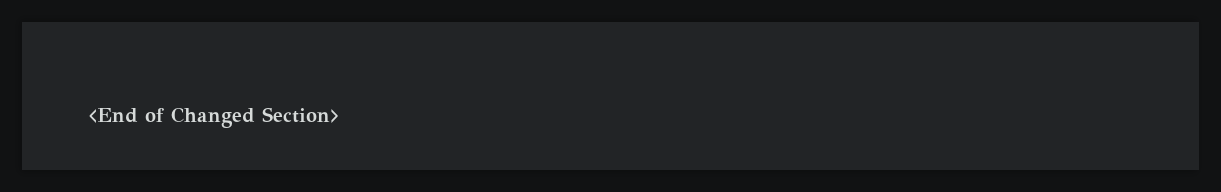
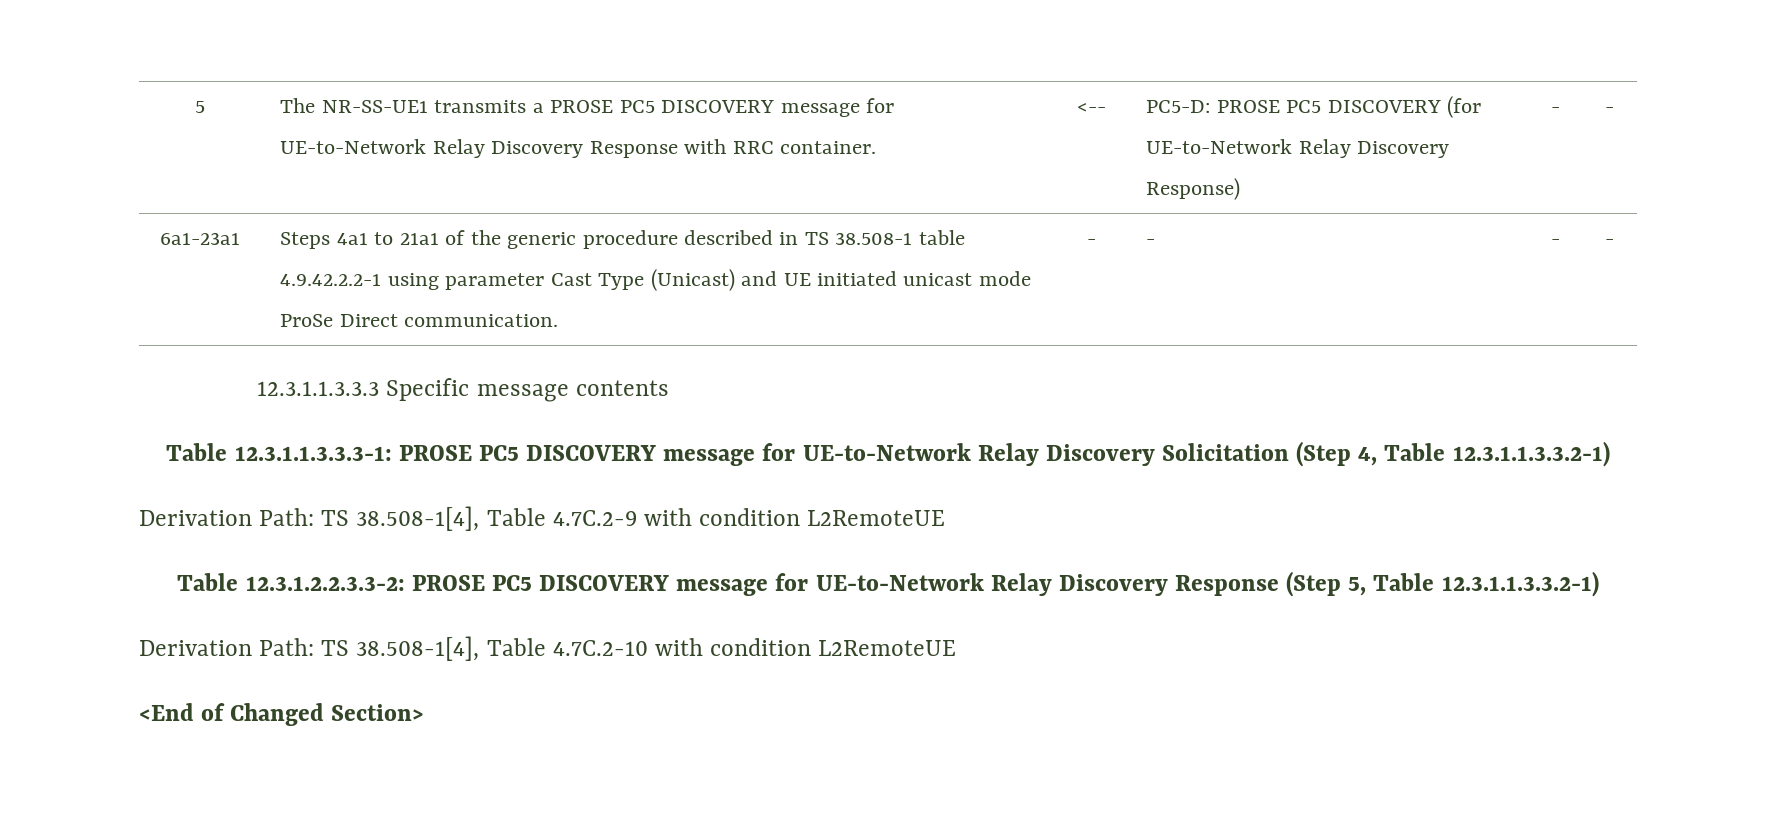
(87, 115) none -> [195,101,205,113] [280,98,895,117] [280,139,877,158] [1076,103,1106,113] [1146,96,1482,118] [1146,139,1450,158] [1146,178,1241,200] [1551,107,1560,113] [1605,107,1614,113] [160,232,240,245] [280,230,965,249] [280,269,1031,291] [280,314,559,327] [1086,239,1096,245] [1146,239,1156,245] [1551,239,1560,245] [1605,239,1614,245] [257,378,669,402] [166,441,1610,467] [139,506,946,531] [177,571,1599,597] [139,636,957,661] 5 | The NR-SS-UE1 transmits a PROSE PC5 DISCOVERY message for UE-to-Network Relay Discovery Response with RRC container. | <-- | PC5-D: PROSE PC5 DISCOVERY (for UE-to-Network Relay Discovery Response) | - | - // 6a1-23a1 | Steps 4a1 to 21a1 of the generic procedure described in TS 38.508-1 table 4.9.42.2.2-1 using parameter Cast Type (Unicast) and UE initiated unicast mode ProSe Direct communication. | - | - | - | - // 12.3.1.1.3.3.3 Specific message contents // Table 12.3.1.1.3.3.3-1: PROSE PC5 DISCOVERY message for UE-to-Network Relay Discovery Solicitation (Step 4, Table 12.3.1.1.3.3.2-1) // Derivation Path: TS 38.508-1[4], Table 4.7C.2-9 with condition L2RemoteUE // Table 12.3.1.2.2.3.3-2: PROSE PC5 DISCOVERY message for UE-to-Network Relay Discovery Response (Step 5, Table 12.3.1.1.3.3.2-1) // Derivation Path: TS 38.508-1[4], Table 4.7C.2-10 with condition L2RemoteUE //

